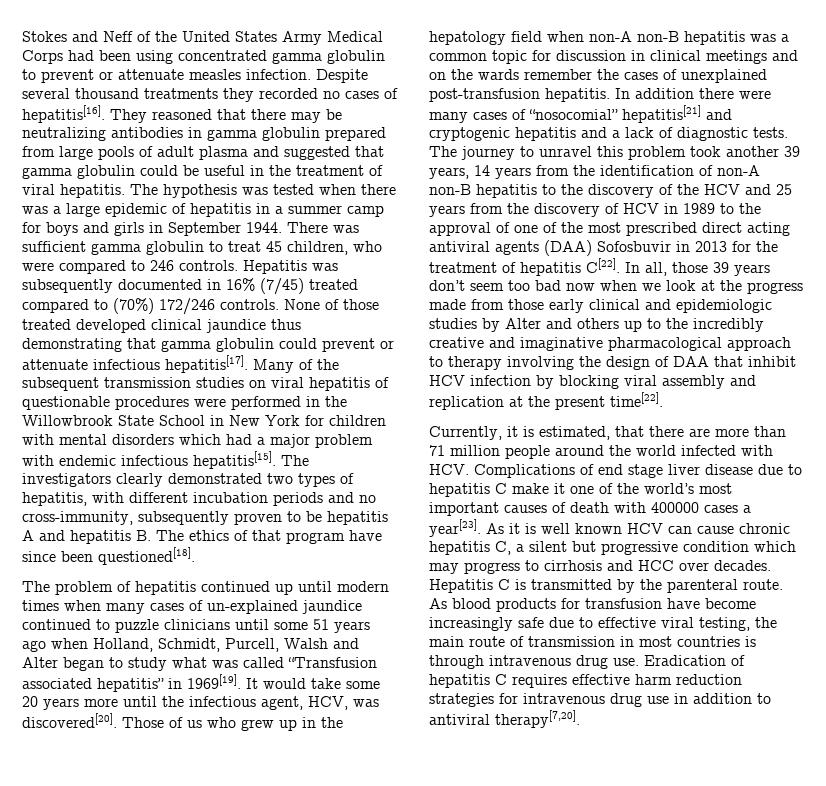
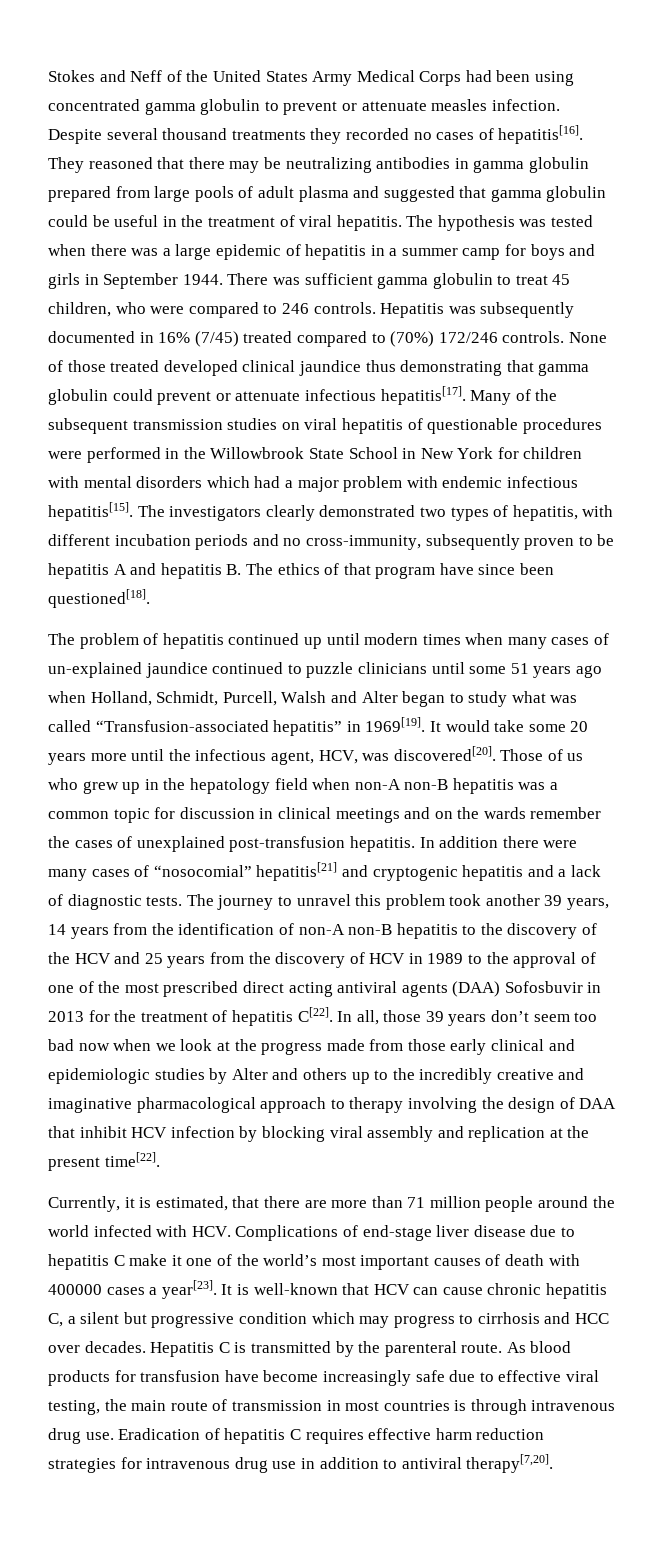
[288,657,377,668] [22,678,92,689] “Transfusion associated -> [95,720,269,732] “Transfusion-associated
[598,464,663,478] end stage -> [362,1225,432,1241] end-stage
[486,523,622,534] As it is well known -> [221,1283,370,1295] It is well-known that

